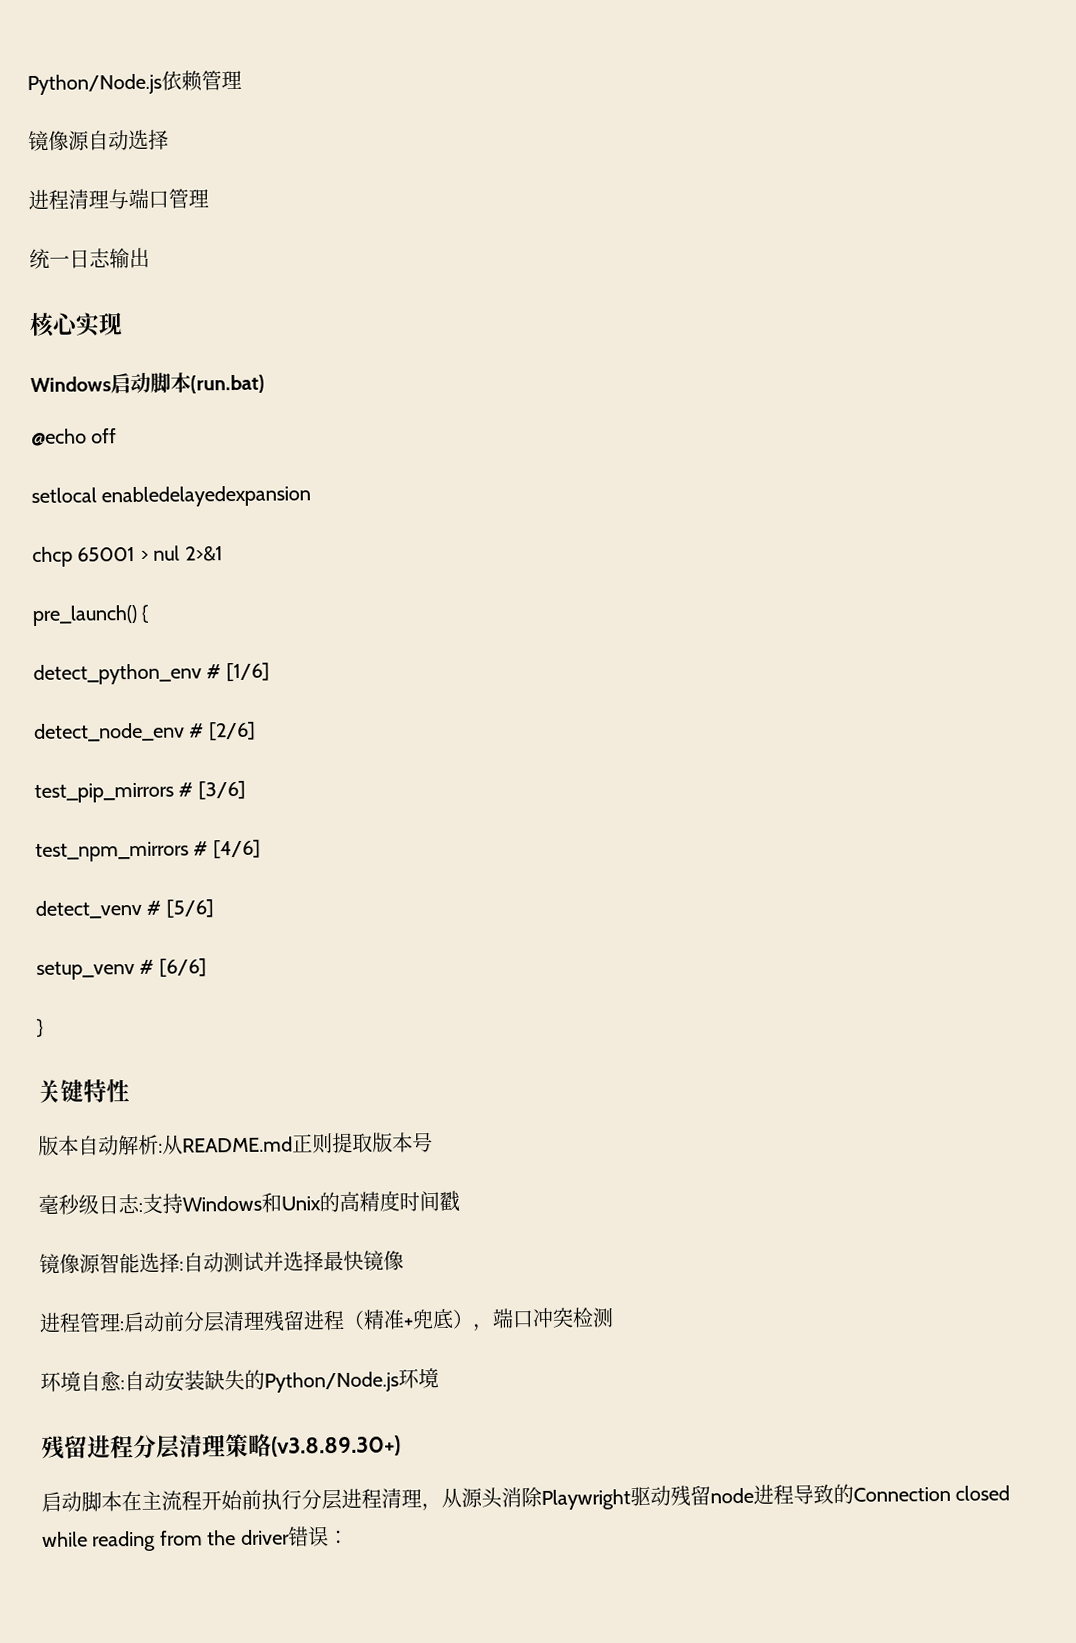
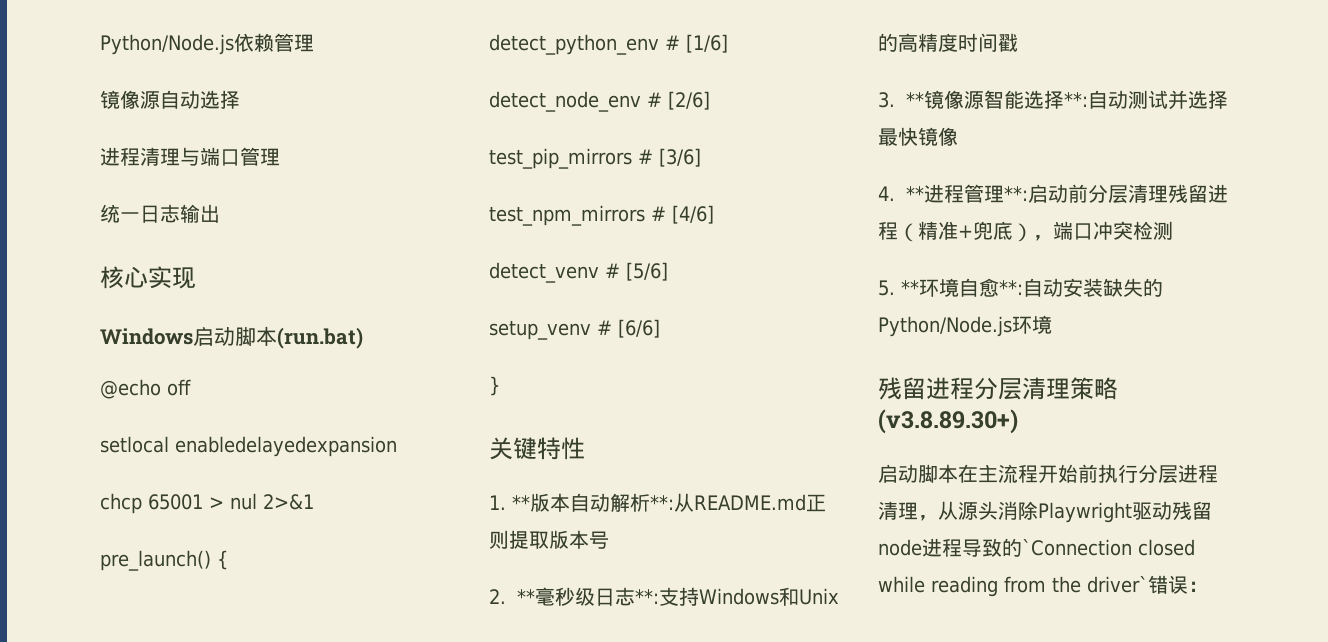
(130, 1091) none -> [489,495,530,510] 1. **
[158,1143,163,1153] : -> [650,495,674,510] **:
(433, 1142) none -> [489,589,535,604] 2. **
[138,1202,143,1212] : -> [635,589,659,604] **:
(460, 1201) none -> [878,92,924,108] 3. **
[179,1261,184,1271] : -> [1064,92,1088,107] **:
(404, 1260) none -> [878,186,924,201] 4. **
[119,1321,125,1331] : -> [1004,186,1028,201] **:
(614, 1317) none -> [878,280,919,296] 5. **
[120,1380,125,1390] : -> [999,280,1023,295] **:
[853,1486,951,1502] Connection -> [1022,539,1132,556] `Connection
[240,1529,290,1545] driver -> [1087,576,1148,593] driver`

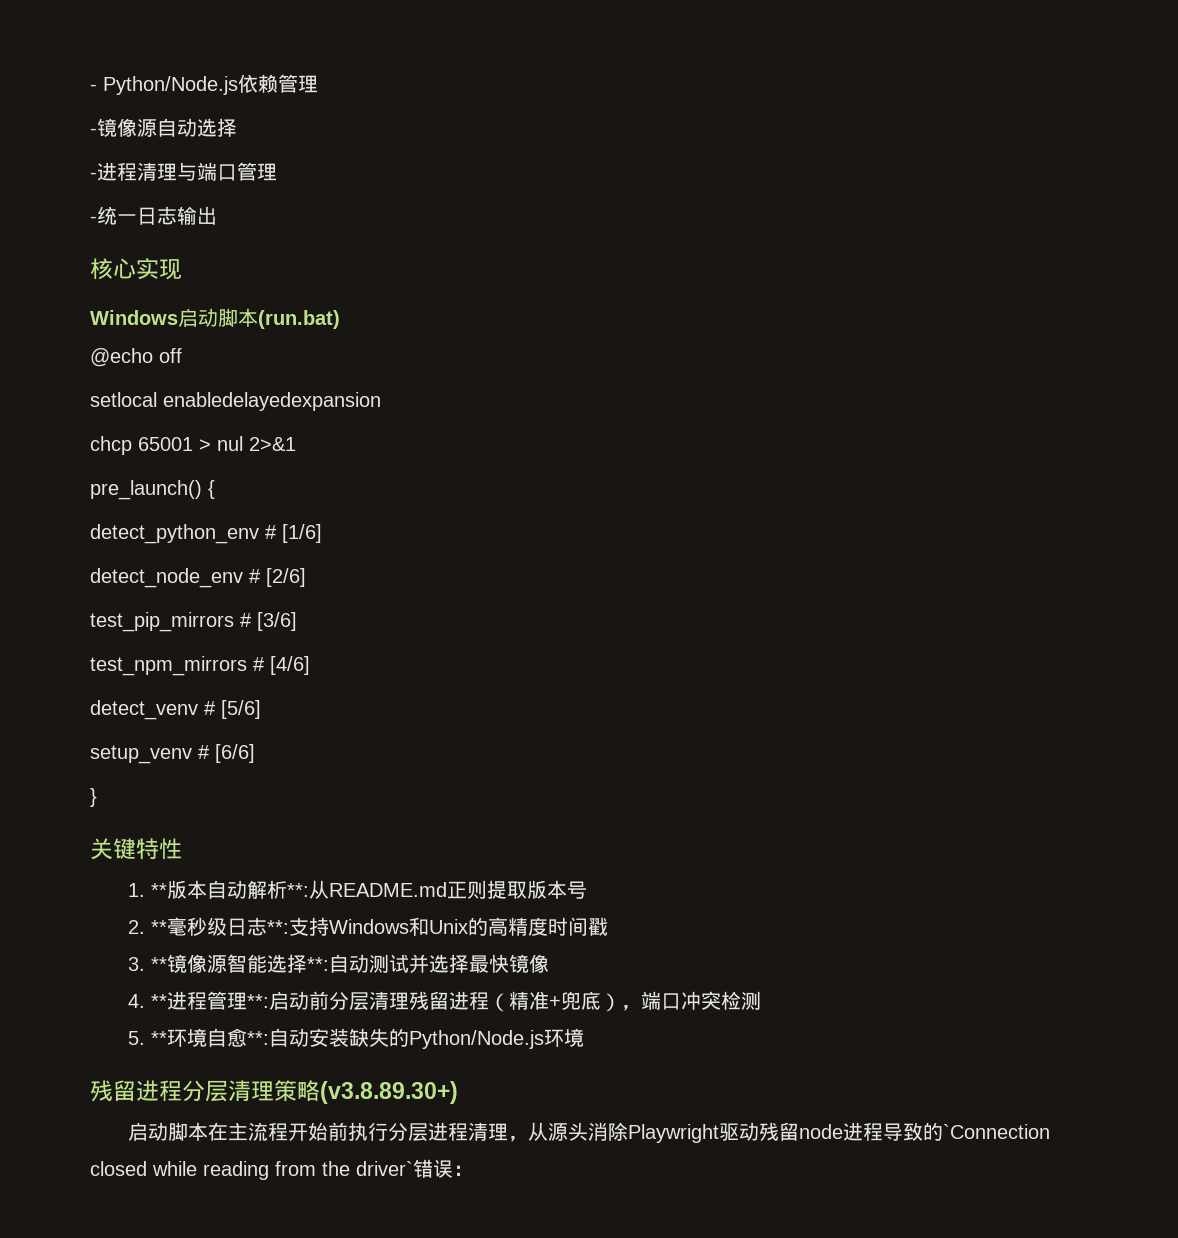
(100, 44) none -> [90,84,97,91] -
(314, 43) none -> [90,128,97,135] -
(240, 99) none -> [90,172,97,179] -
(280, 157) none -> [90,216,97,223] -

